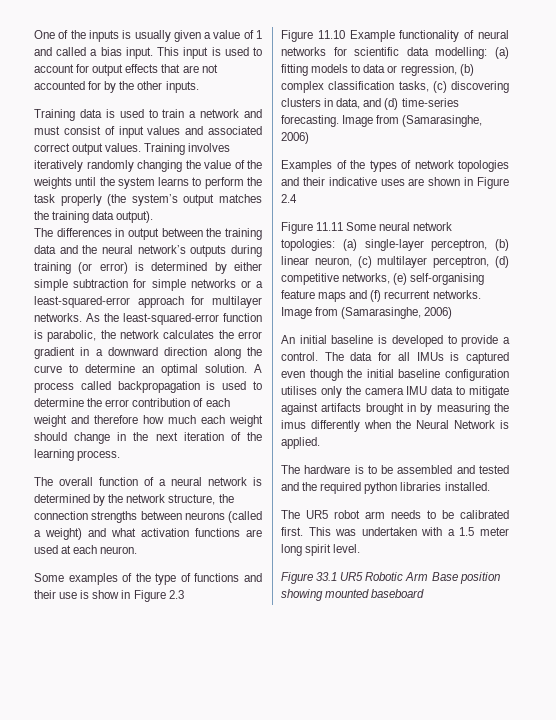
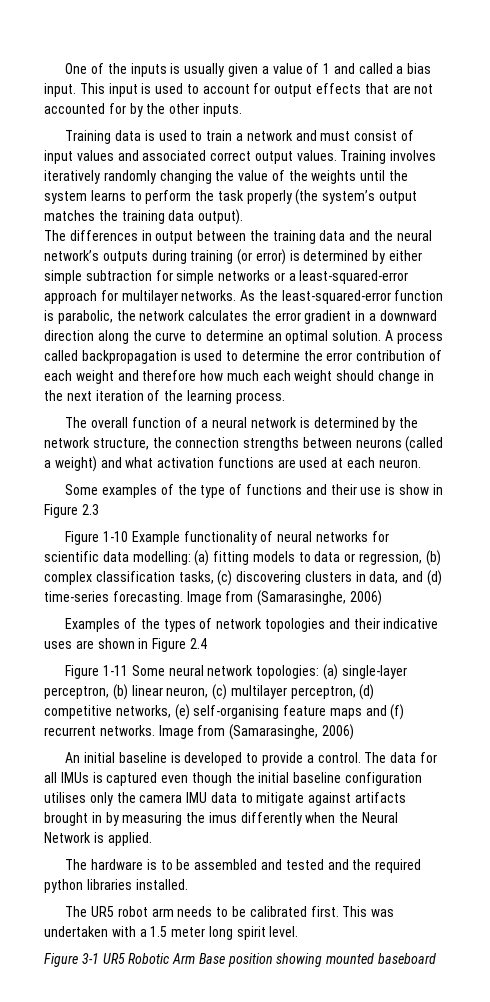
[317,30,345,39] 11.10 -> [103,531,129,542] 1-10
[316,222,344,231] 11.11 -> [103,665,129,676] 1-11
[316,572,338,581] 33.1 -> [81,953,99,964] 3-1

